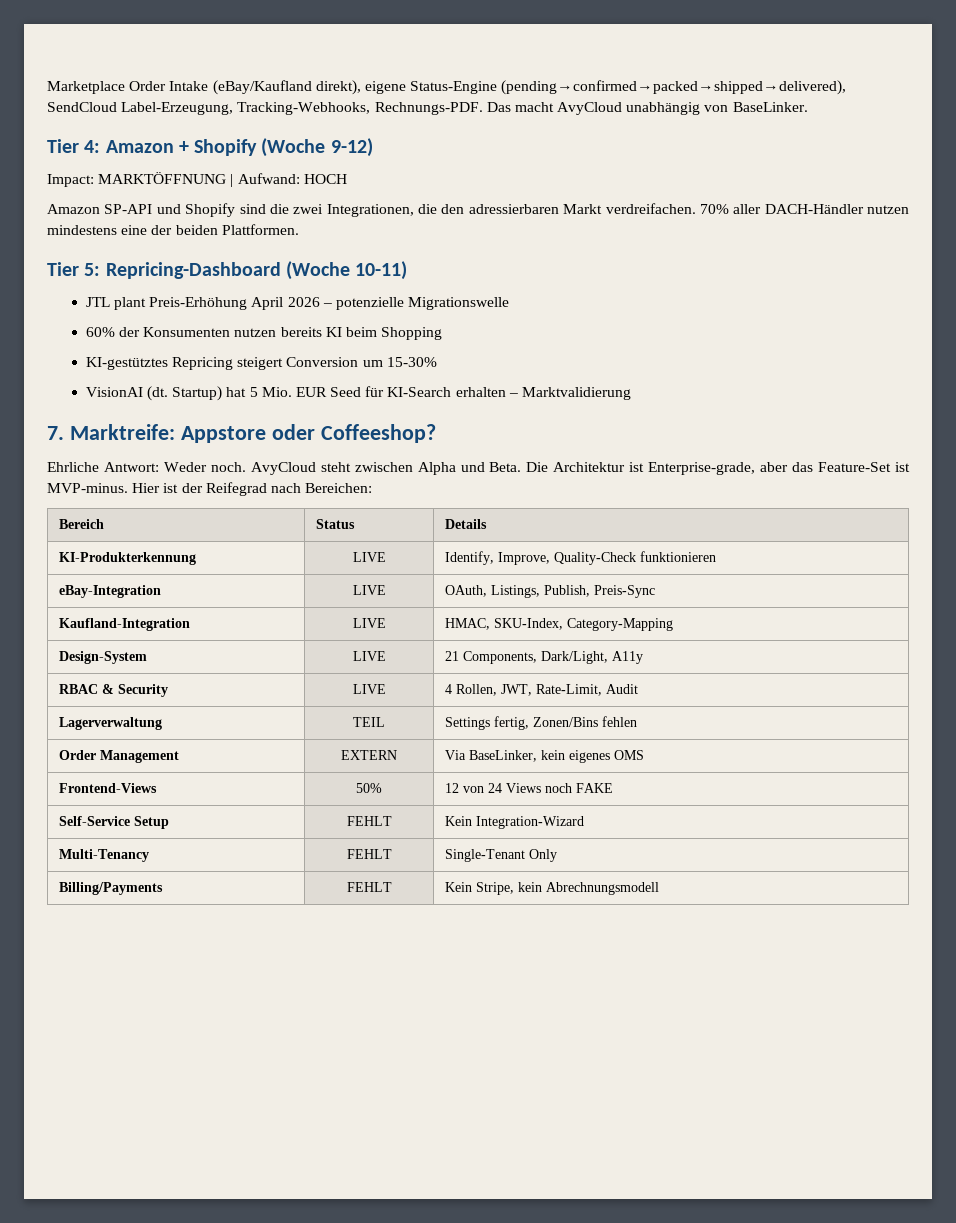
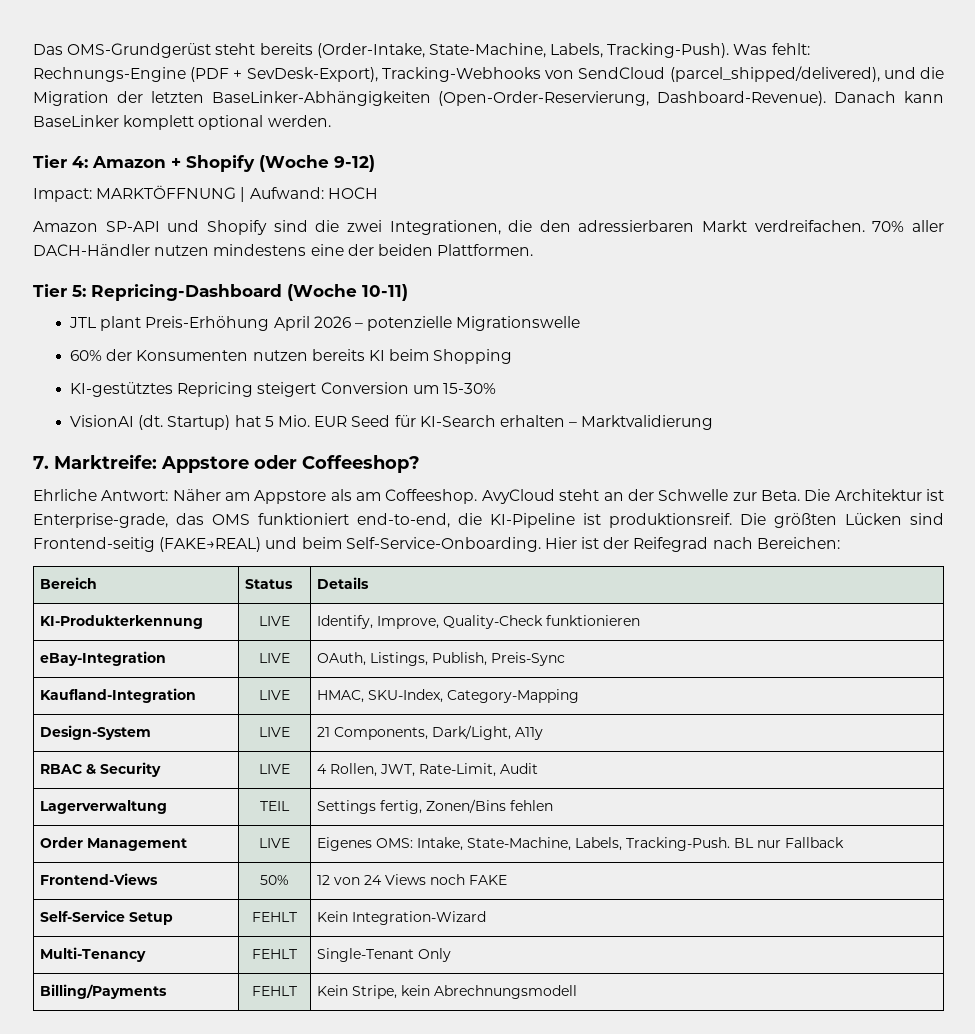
[47,80,847,95] [47,102,808,115] Marketplace Order Intake (eBay/Kaufland direkt), eigene Status-Engine (pending→confirmed→packed→shipped→delivered), SendCloud Label-Erzeugung, Tracking-Webhooks, Rechnungs-PDF. Das macht AvyCloud unabhängig von BaseLinker. -> [33,43,810,58] [33,66,944,82] [33,91,944,106] [33,115,331,130] Das OMS-Grundgerüst steht bereits (Order-Intake, State-Machine, Labels, Tracking-Push). Was fehlt: Rechnungs-Engine (PDF + SevDesk-Export), Tracking-Webhooks von SendCloud (parcel_shipped/delivered), und die Migration der letzten BaseLinker-Abhängigkeiten (Open-Order-Reservierung, Dashboard-Revenue). Danach kann BaseLinker komplett optional werden.
[163,462,485,475] Weder noch. AvyCloud steht zwischen Alpha und -> [172,489,757,504] Näher am Appstore als am Coffeeshop. AvyCloud steht an der Schwelle zur
[760,462,911,472] [47,483,128,493] aber das Feature-Set ist MVP-minus. -> [176,513,944,528] [33,537,541,552] das OMS funktioniert end-to-end, die KI-Pipeline ist produktionsreif. Die größten Lücken sind Frontend-seitig (FAKE→REAL) und beim Self-Service-Onboarding.
[341,750,397,760] [445,750,645,763] EXTERN | Via BaseLinker, kein eigenes OMS -> [259,838,290,848] [317,837,845,851] LIVE | Eigenes OMS: Intake, State-Machine, Labels, Tracking-Push. BL nur Fallback

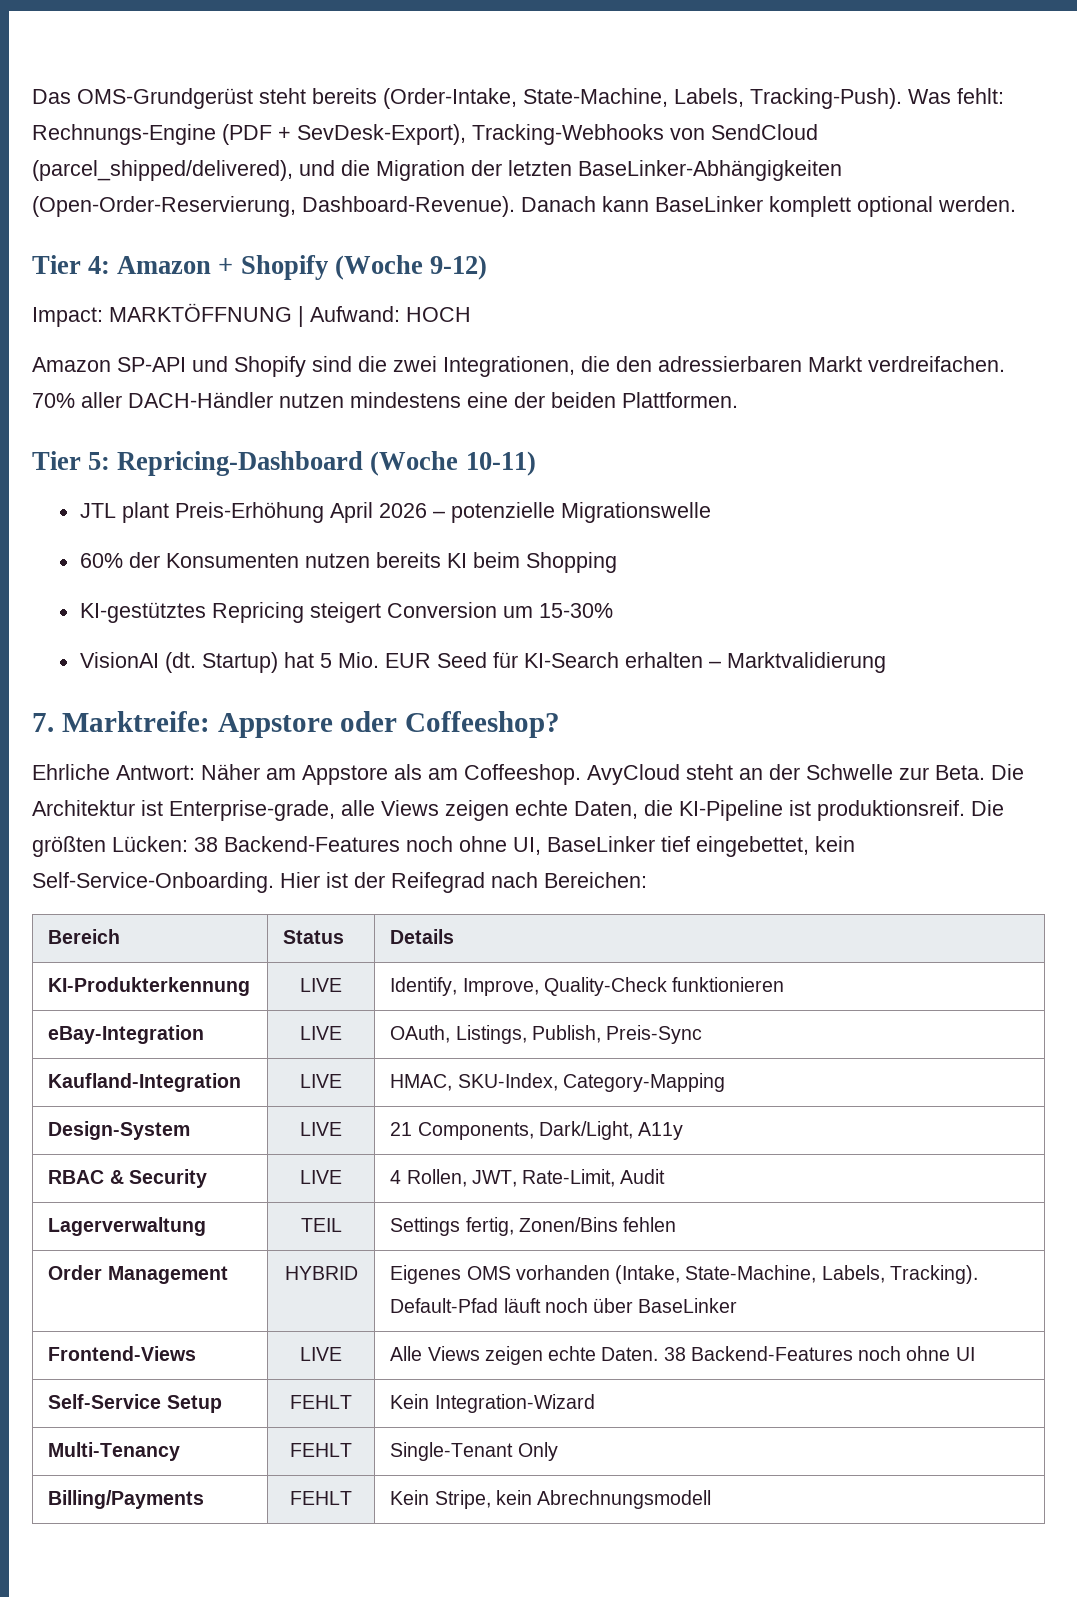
[176,513,450,528] das OMS funktioniert end-to-end, -> [341,800,638,821] alle Views zeigen echte Daten,
[845,513,944,525] [33,537,342,552] Lücken sind Frontend-seitig (FAKE→REAL) und beim -> [112,836,855,857] Lücken: 38 Backend-Features noch ohne UI, BaseLinker tief eingebettet, kein
[259,838,290,848] LIVE -> [284,1266,358,1280] HYBRID
[376,837,845,851] [40,873,159,885] [260,875,289,885] [317,874,508,885] OMS: Intake, State-Machine, Labels, Tracking-Push. BL nur Fallback // Frontend-Views | 50% | 12 von 24 Views noch FAKE -> [466,1265,978,1284] [390,1298,738,1313] [48,1346,197,1361] [300,1347,342,1361] [390,1346,975,1365] OMS vorhanden (Intake, State-Machine, Labels, Tracking). Default-Pfad läuft noch über BaseLinker // Frontend-Views | LIVE | Alle Views zeigen echte Daten. 38 Backend-Features noch ohne UI

